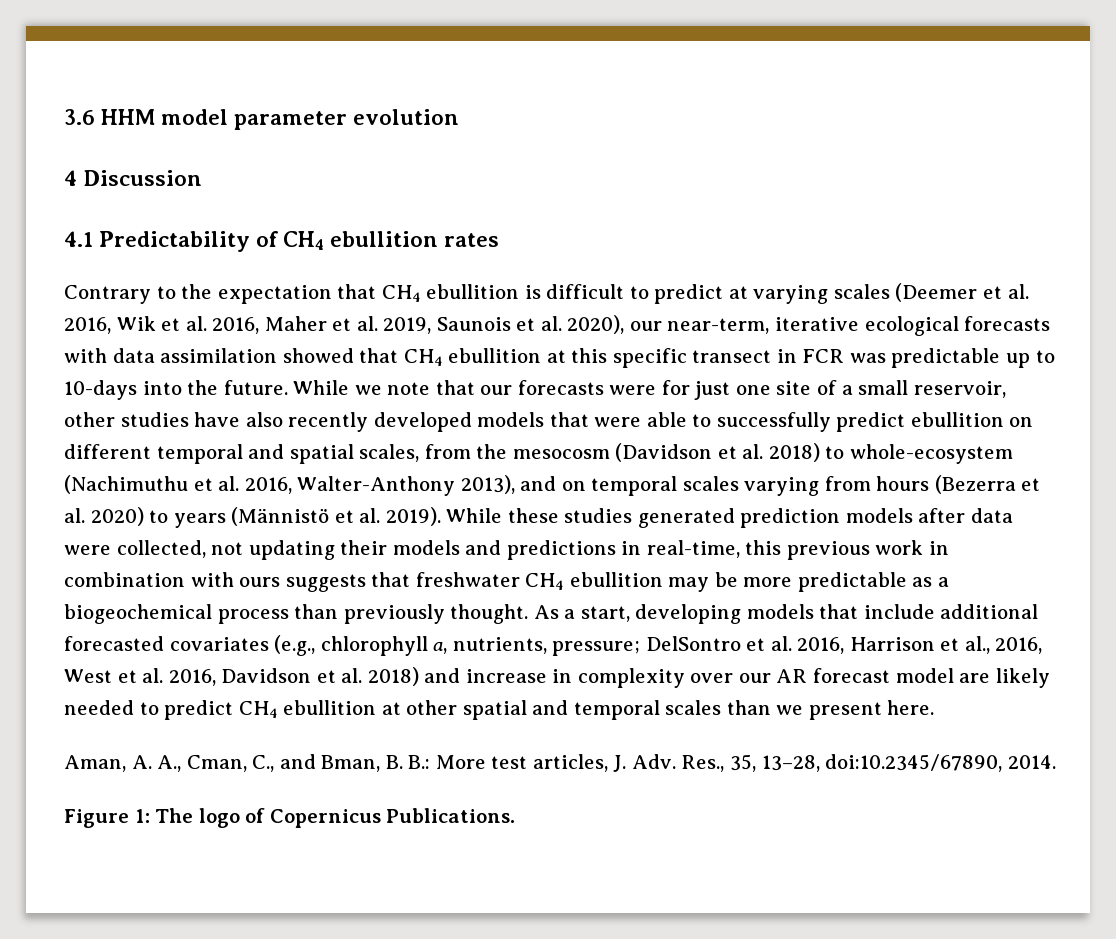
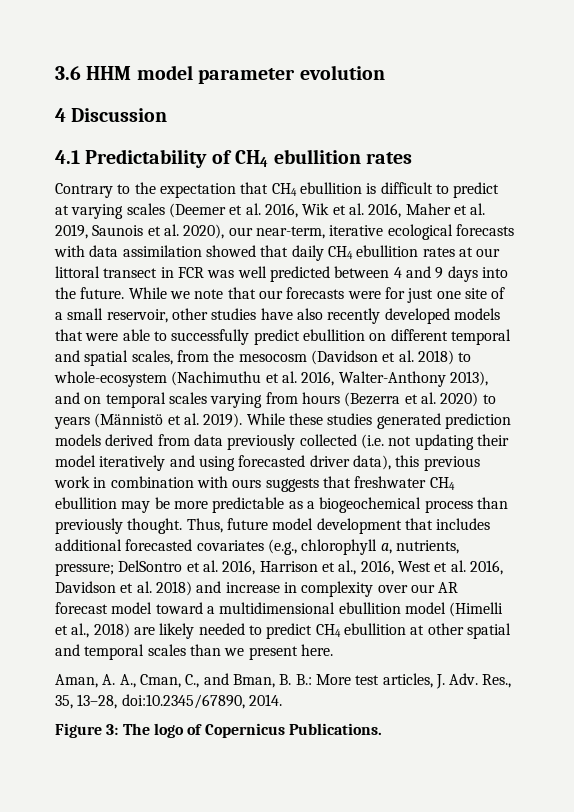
[403,348,1055,368] [64,380,137,400] CH4 ebullition at this specific transect in FCR was predictable up to 10-days -> [291,245,501,261] [55,266,478,282] daily CH4 ebullition rates at our littoral transect in FCR was well predicted between 4 and 9 days
[918,508,1014,523] [64,540,740,560] after data were collected, not updating their models and predictions in real-time, -> [105,434,509,450] [55,455,391,471] derived from data previously collected (i.e. not updating their model iteratively and using forecasted driver data),
[533,604,935,624] As a start, developing models that include -> [186,518,491,534] Thus, future model development that includes
(954, 675) none -> [155,602,504,617] [55,623,130,638] toward a multidimensional ebullition model (Himelli et al., 2018)
[134,809,150,823] 1: -> [106,724,119,735] 3:

